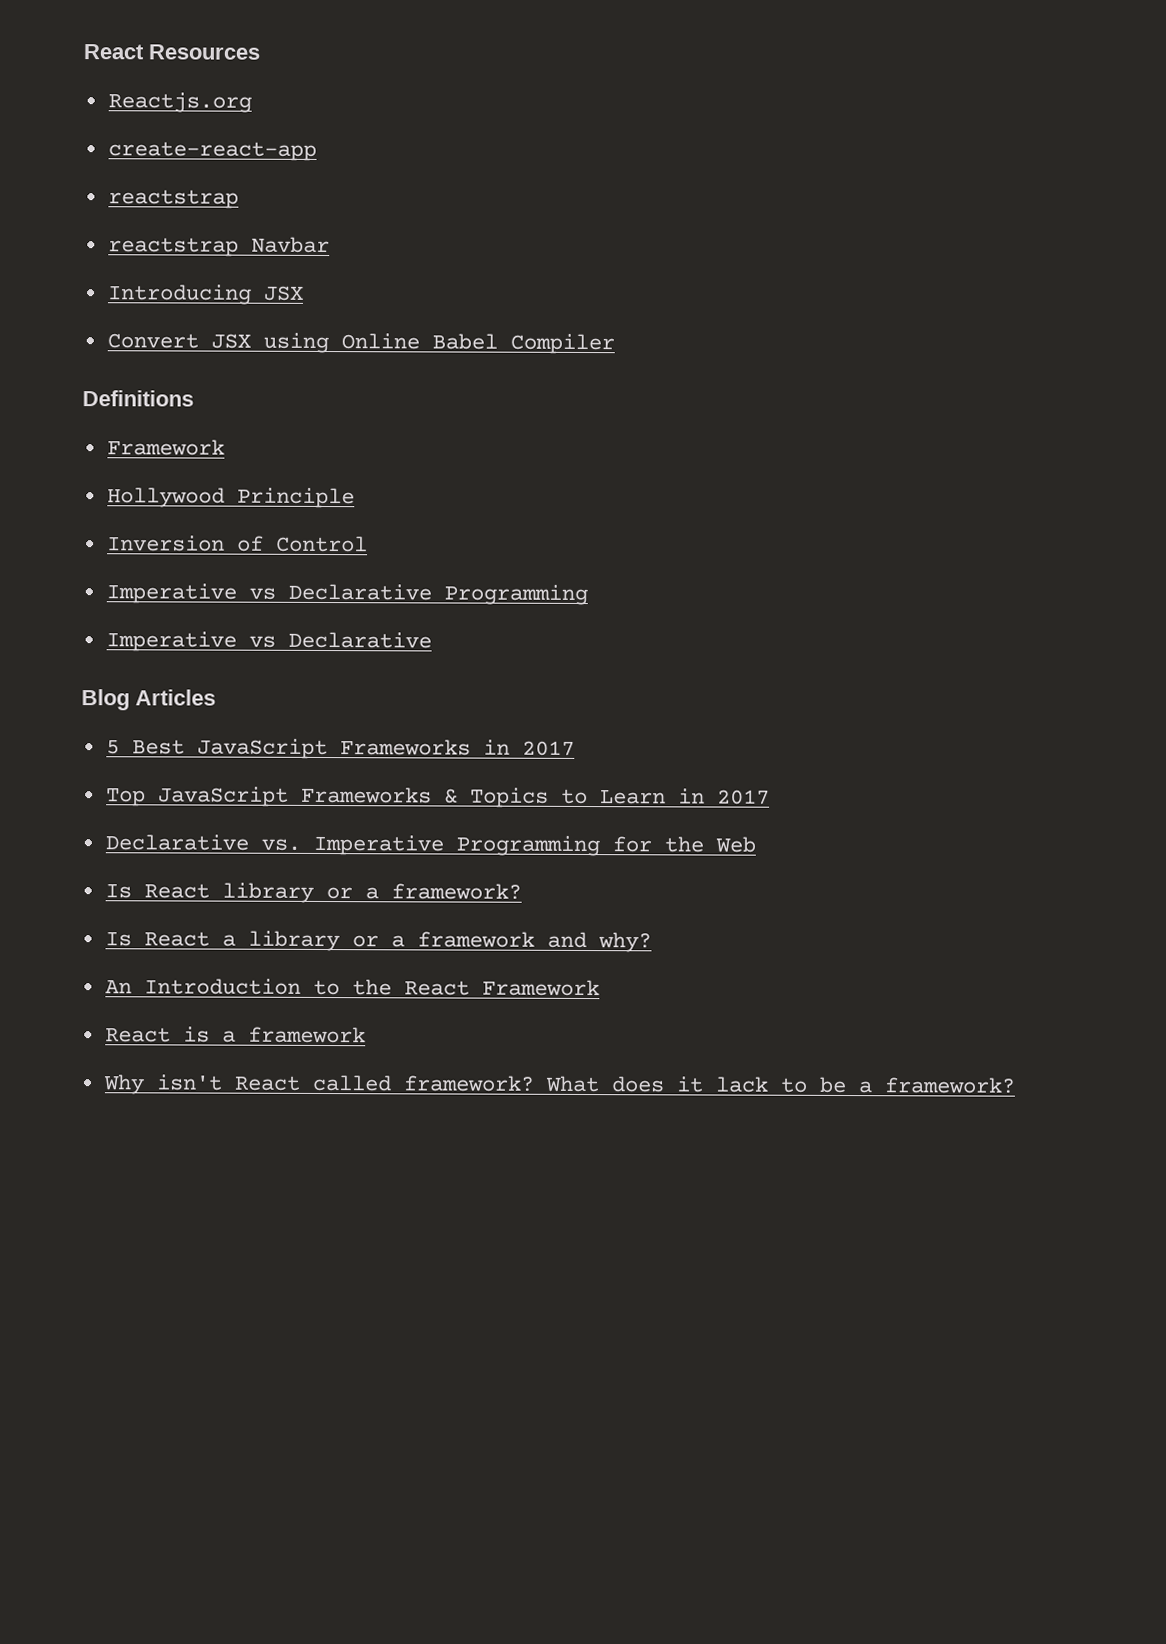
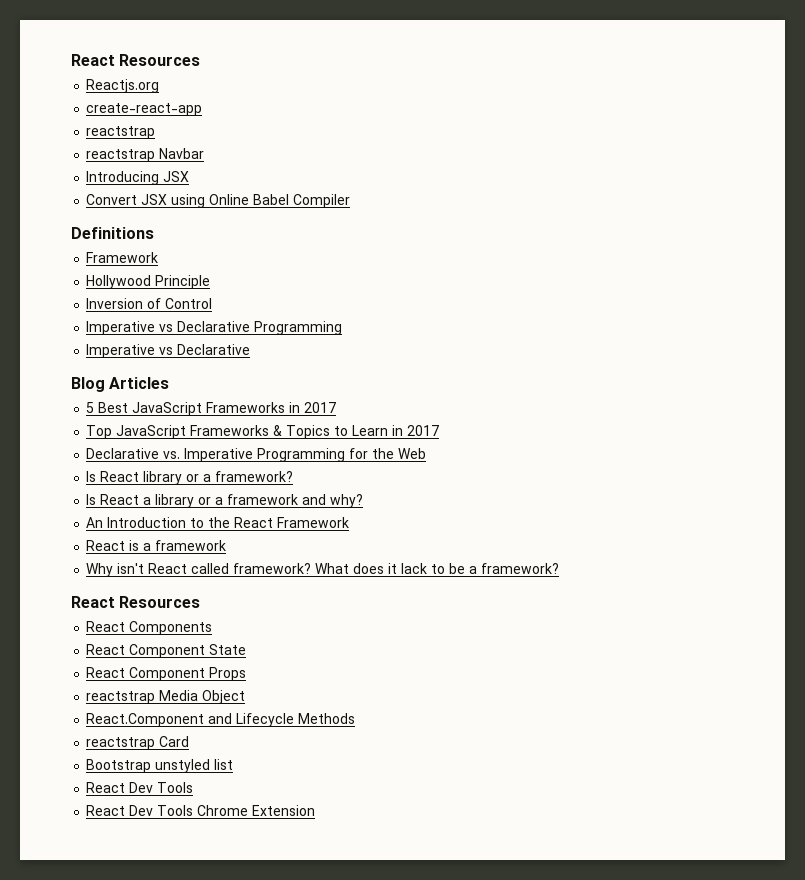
(1016, 1085) none -> [71,596,201,608] [86,621,213,635] [86,644,247,658] [86,667,247,681] [86,690,246,704] [86,713,356,727] [86,736,190,750] [86,759,234,773] [86,782,194,793] [86,805,316,816] // React Resources // React Components // React Component State // React Component Props // reactstrap Media Object // React.Component and Lifecycle Methods // reactstrap Card // Bootstrap unstyled list // React Dev Tools // React Dev Tools Chrome Extension

